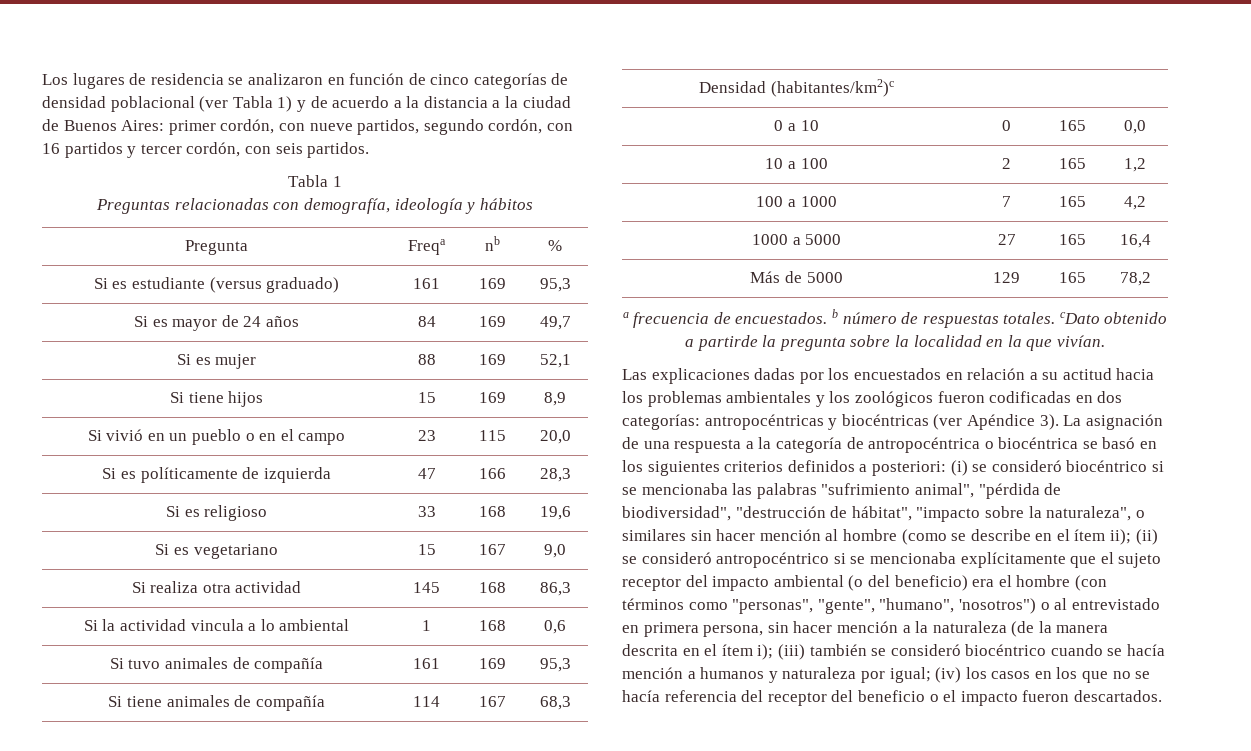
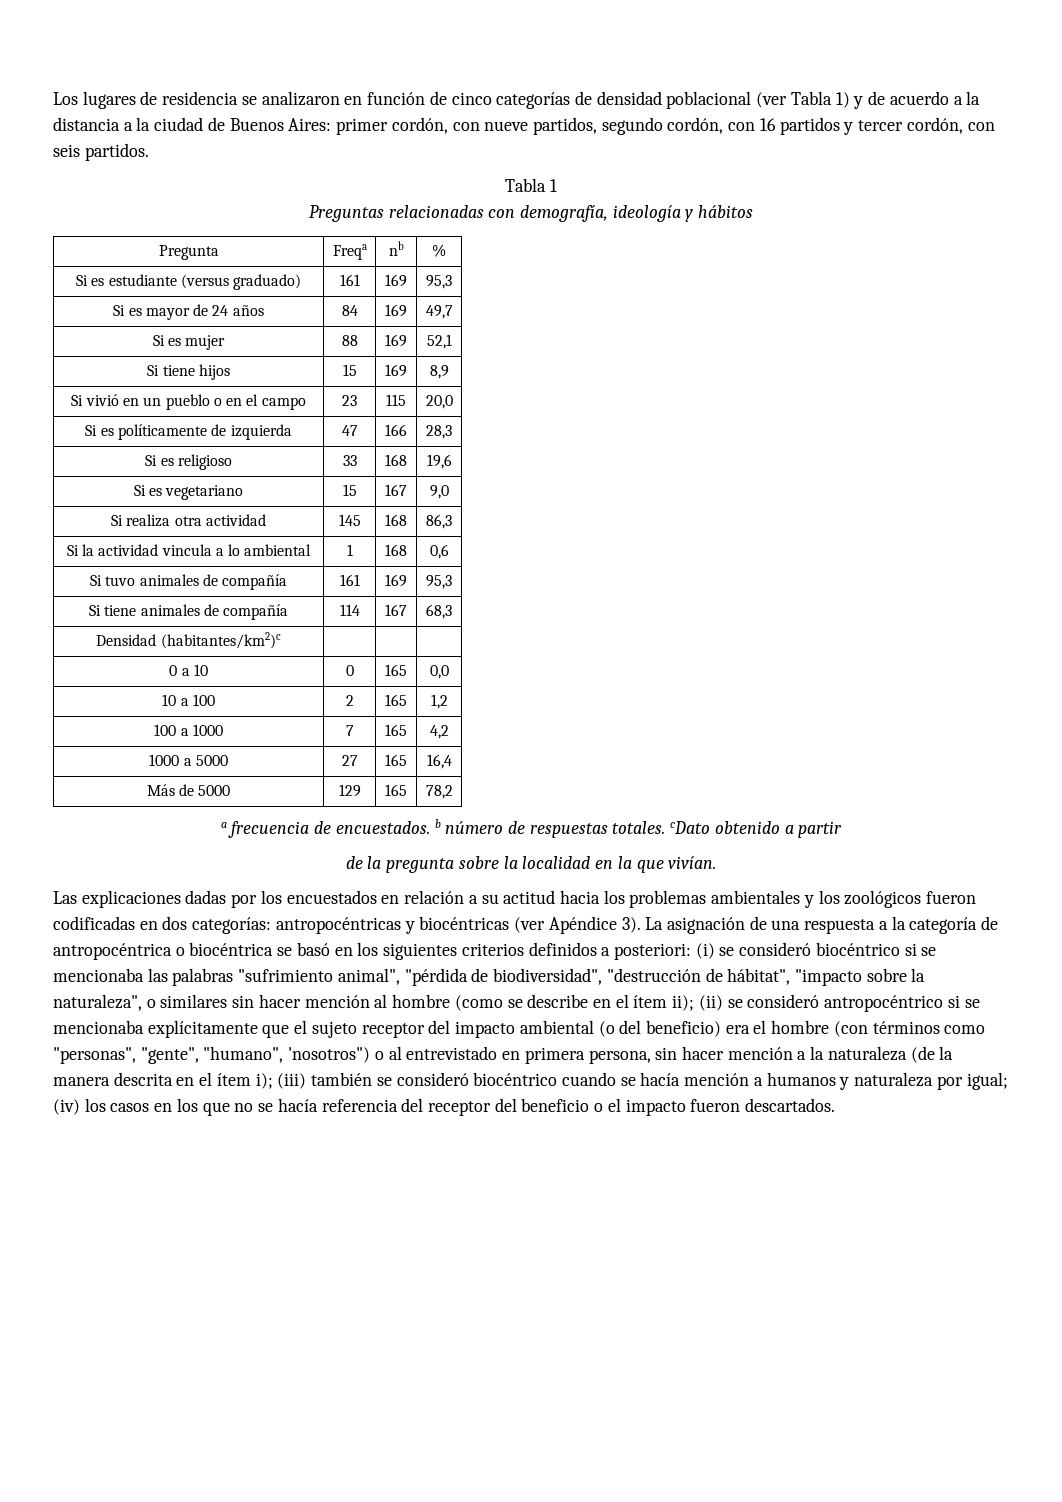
[697,335,758,351] partirde -> [798,821,843,838] [345,856,363,869] partir // de

